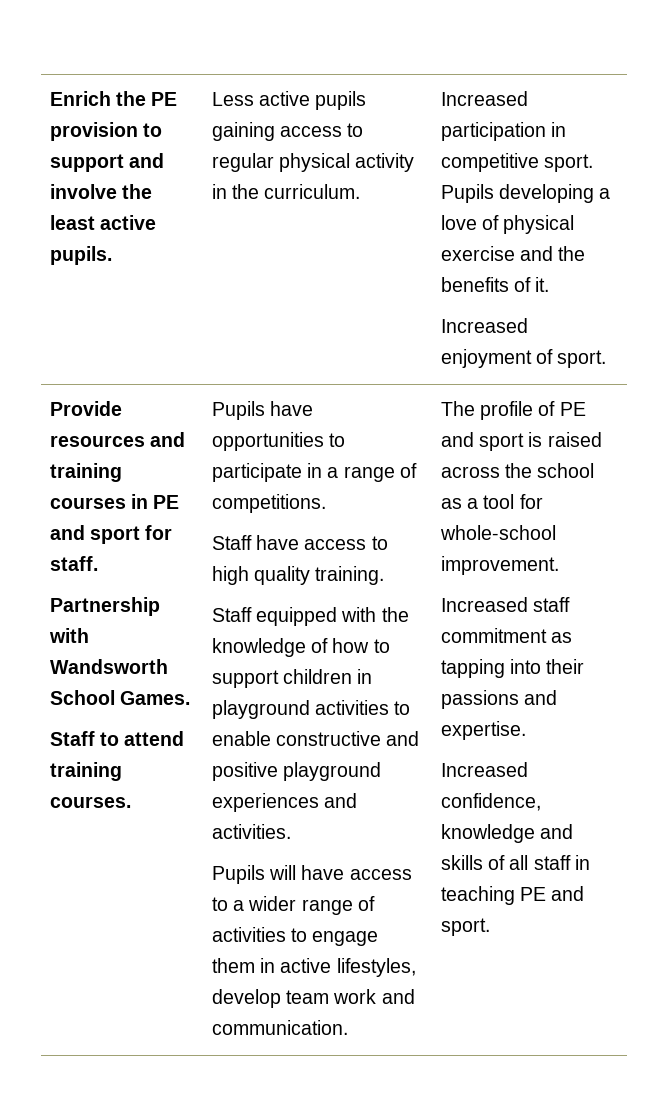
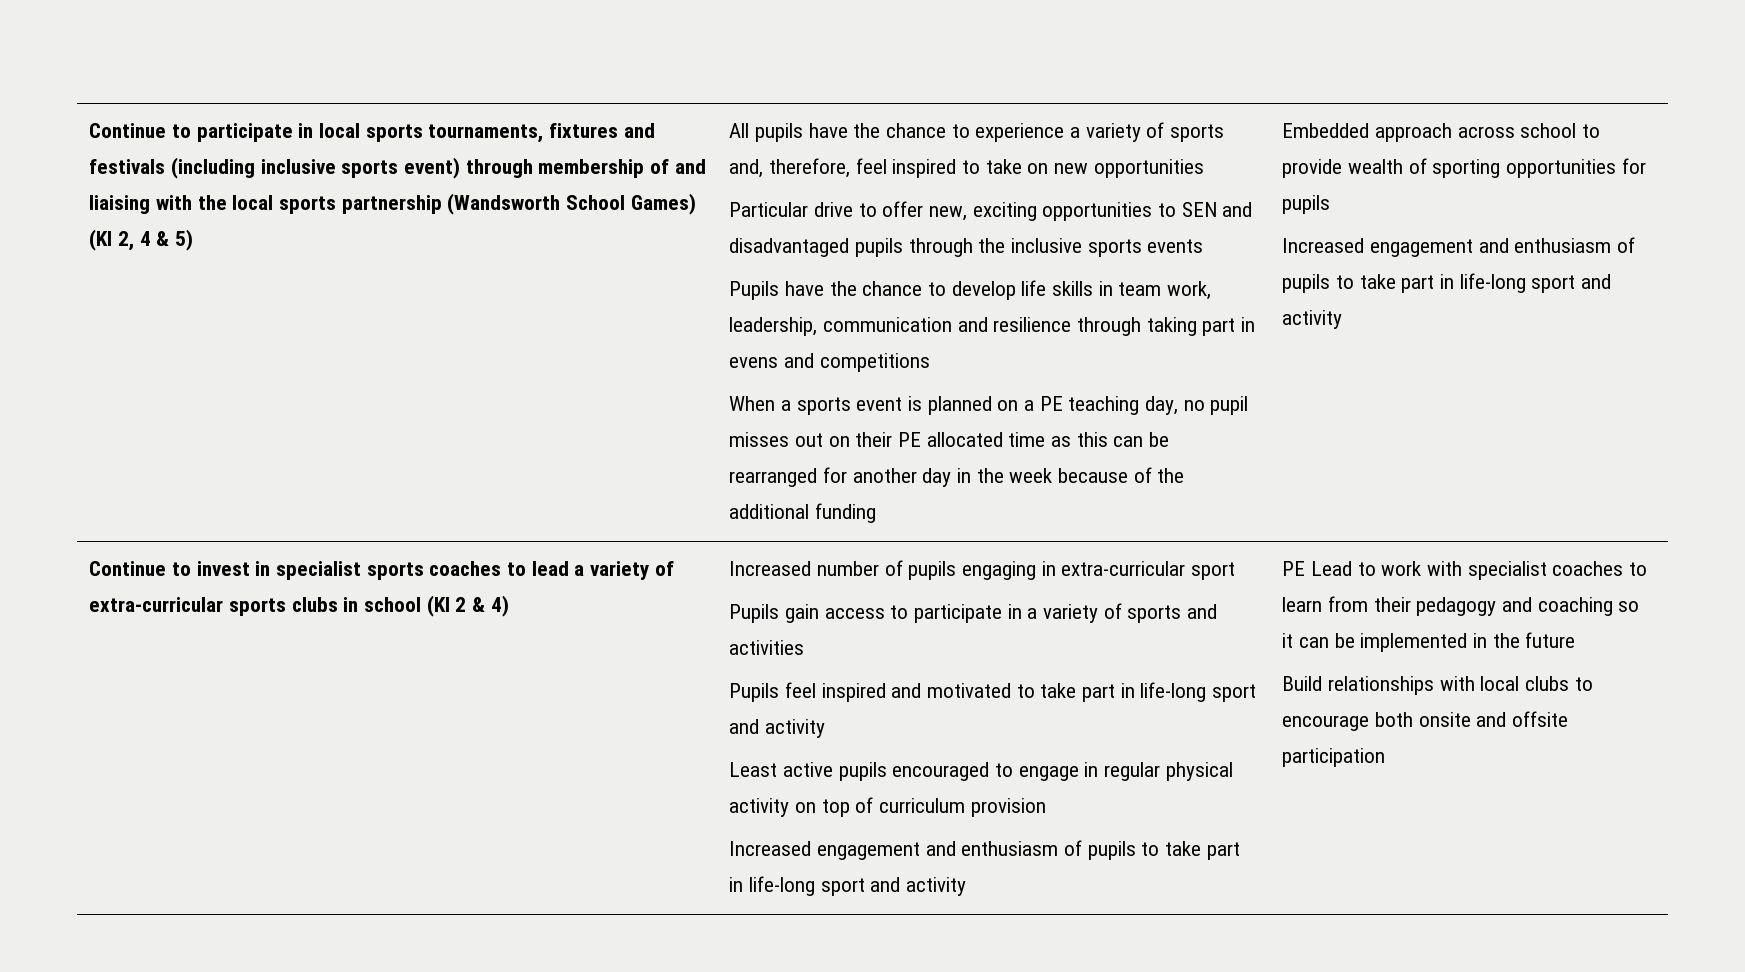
[49,91,178,106] [49,122,162,141] [49,153,164,172] [49,184,152,199] [49,215,156,230] [49,246,112,265] [211,91,367,110] [211,122,364,141] [211,153,415,172] [211,184,361,199] [440,91,528,106] [440,122,566,141] [440,153,593,172] [440,184,611,203] [440,215,575,234] [440,246,586,261] [440,277,550,292] [440,318,528,333] [440,349,607,368] [49,401,122,416] [49,432,185,447] [49,463,122,482] [49,494,180,509] [49,525,173,544] [49,556,98,571] [49,597,160,616] [48,628,89,643] [49,659,168,674] [49,690,190,705] [49,731,185,746] [49,762,122,781] [49,796,131,808] [211,401,313,420] [211,432,345,451] [211,463,417,482] [211,494,326,513] [211,535,388,550] [211,566,385,585] [211,607,409,626] [211,638,390,657] [211,669,373,688] [211,700,411,719] [211,731,420,746] [211,762,381,781] [211,793,357,812] [211,824,291,839] [211,865,412,884] [211,896,375,915] [211,927,379,946] [211,958,416,977] [211,989,415,1008] [211,1020,348,1035] [440,401,586,420] [440,432,602,451] [440,463,595,478] [440,494,543,509] [439,525,556,540] [440,556,559,575] [440,597,570,612] [440,628,572,643] [440,659,585,678] [440,690,557,709] [440,721,526,740] [440,762,528,777] [440,793,541,811] [440,824,573,843] [440,855,590,870] [440,886,585,905] [440,918,490,936] Enrich the PE provision to support and involve the least active pupils. | Less active pupils gaining access to regular physical activity in the curriculum. | Increased participation in competitive sport. Pupils developing a love of physical exercise and the benefits of it. // Increased enjoyment of sport. // Provide resources and training courses in PE and sport for staff. // Partnership with Wandsworth School Games. // Staff to attend training courses. | Pupils have opportunities to participate in a range of competitions. // Staff have access to high quality training. // Staff equipped with the knowledge of how to support children in playground activities to enable constructive and positive playground experiences and activities. // Pupils will have access to a wider range of activities to engage them in active lifestyles, develop team work and communication. | The profile of PE and sport is raised across the school as a tool for whole-school improvement. // Increased staff commitment as tapping into their passions and expertise. // Increased confidence, knowledge and skills of all staff in teaching PE and sport. -> [89,123,655,143] [89,157,706,179] [89,193,696,215] [89,229,193,251] [729,122,1224,142] [729,158,1204,178] [729,201,1253,221] [729,238,1204,257] [729,280,1211,300] [729,317,1255,336] [729,353,930,372] [729,396,1249,415] [729,432,1169,447] [729,467,1185,487] [729,503,876,523] [1282,123,1600,142] [1282,158,1646,178] [1282,195,1331,214] [1282,237,1635,257] [1282,273,1611,293] [1282,310,1343,329] [89,561,674,580] [89,595,509,617] [729,560,1235,580] [729,603,1217,623] [729,640,805,655] [729,682,1256,702] [729,719,825,738] [729,762,1233,781] [729,797,1046,817] [729,840,1240,860] [729,876,966,896] [1282,561,1647,580] [1282,596,1640,616] [1282,632,1576,652] [1282,676,1593,695] [1282,711,1568,731] [1282,748,1386,767] Continue to participate in local sports tournaments, fixtures and festivals (including inclusive sports event) through membership of and liaising with the local sports partnership (Wandsworth School Games) (KI 2, 4 & 5) | All pupils have the chance to experience a variety of sports and, therefore, feel inspired to take on new opportunities // Particular drive to offer new, exciting opportunities to SEN and disadvantaged pupils through the inclusive sports events // Pupils have the chance to develop life skills in team work, leadership, communication and resilience through taking part in evens and competitions // When a sports event is planned on a PE teaching day, no pupil misses out on their PE allocated time as this can be rearranged for another day in the week because of the additional funding | Embedded approach across school to provide wealth of sporting opportunities for pupils // Increased engagement and enthusiasm of pupils to take part in life-long sport and activity // Continue to invest in specialist sports coaches to lead a variety of extra-curricular sports clubs in school (KI 2 & 4) | Increased number of pupils engaging in extra-curricular sport // Pupils gain access to participate in a variety of sports and activities // Pupils feel inspired and motivated to take part in life-long sport and activity // Least active pupils encouraged to engage in regular physical activity on top of curriculum provision // Increased engagement and enthusiasm of pupils to take part in life-long sport and activity | PE Lead to work with specialist coaches to learn from their pedagogy and coaching so it can be implemented in the future // Build relationships with local clubs to encourage both onsite and offsite participation

